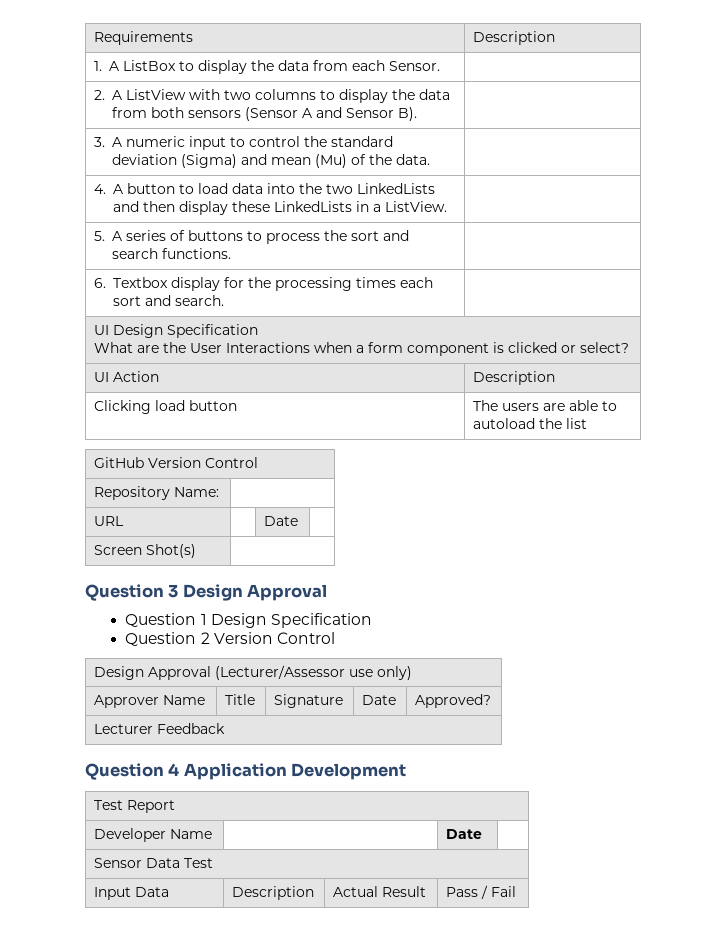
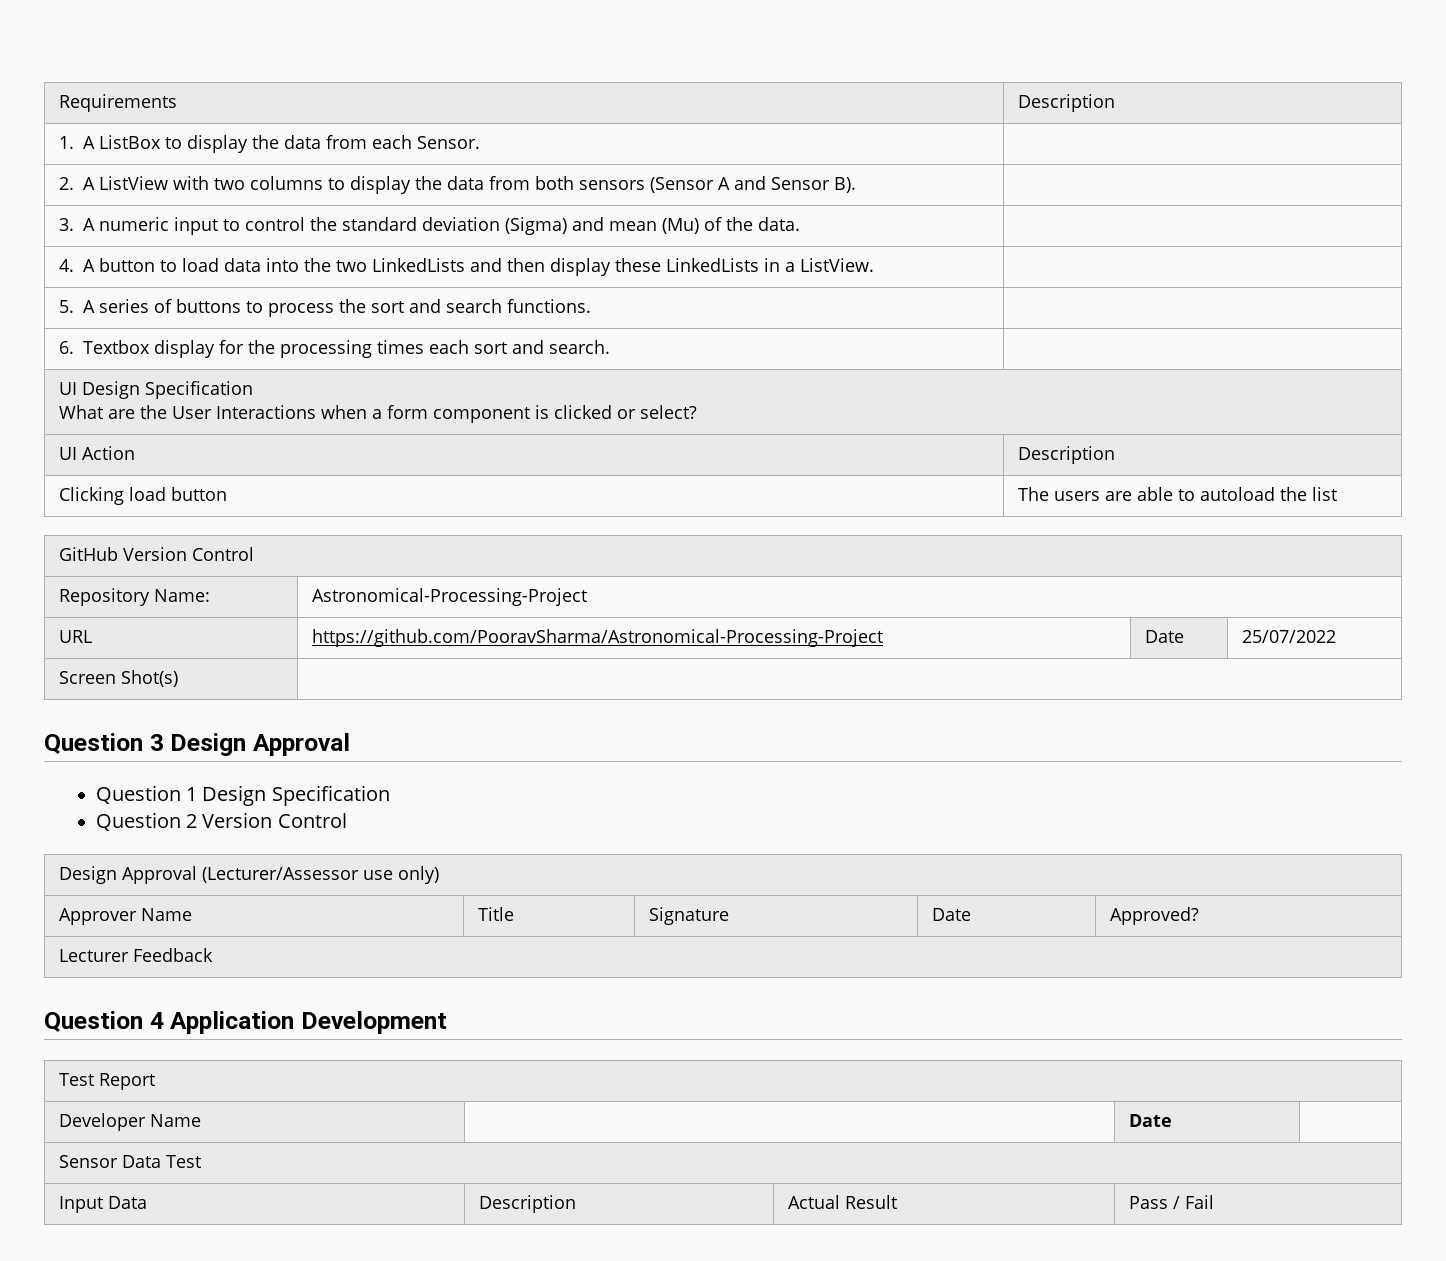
(220, 492) none -> [312,588,588,606] Astronomical-Processing-Project
[264,516,299,526] | Date | -> [312,629,884,647] [1145,630,1185,643] [1242,630,1337,643] https://github.com/PooravSharma/Astronomical-Processing-Project | Date | 25/07/2022

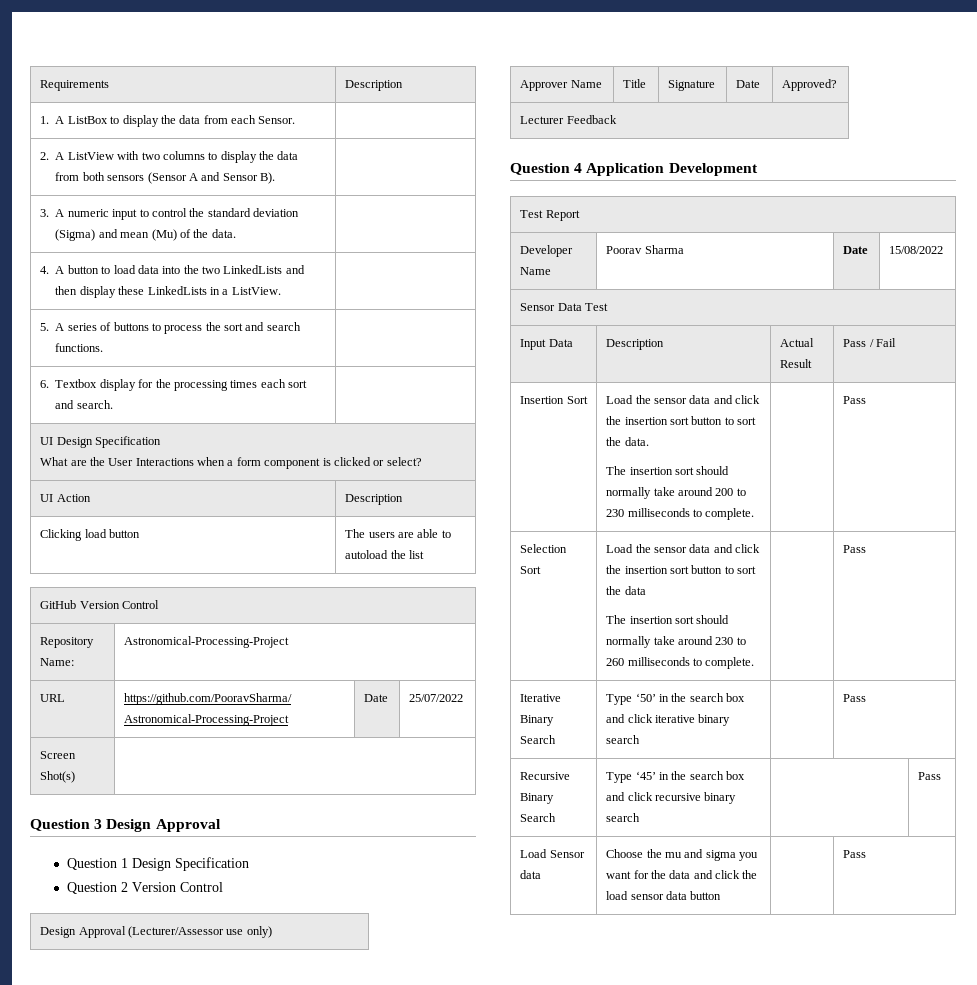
[1129,1114,1173,1127] | Date | -> [606,245,684,254] [843,246,869,254] [889,246,944,254] Poorav Sharma | Date | 15/08/2022
(1215, 1202) none -> [520,396,588,404] [606,395,761,404] [606,416,757,425] [606,437,649,446] [606,466,730,475] [606,487,746,499] [606,508,755,520] [843,396,867,404] [520,544,568,553] [520,566,542,574] [606,544,761,553] [606,565,757,574] [606,586,646,595] [606,615,730,624] [606,636,746,648] [606,657,755,669] [843,545,867,553] [520,694,562,702] [520,715,555,726] [520,735,557,744] [606,693,746,705] [606,714,731,726] [606,735,641,744] [843,694,867,702] [520,772,571,780] [520,793,555,804] [520,813,557,822] [606,771,746,783] [606,792,737,804] [606,813,641,822] [918,772,942,780] [520,849,585,858] [520,870,542,879] [606,849,759,861] [606,870,758,879] [606,891,722,900] [843,850,867,858] // Insertion Sort | Load the sensor data and click the insertion sort button to sort the data. // The insertion sort should normally take around 200 to 230 milliseconds to complete. | | Pass // Selection Sort | Load the sensor data and click the insertion sort button to sort the data // The insertion sort should normally take around 230 to 260 milliseconds to complete. | | Pass // Iterative Binary Search | Type ‘50’ in the search box and click iterative binary search | | Pass // Recursive Binary Search | Type ‘45’ in the search box and click recursive binary search | | Pass // Load Sensor data | Choose the mu and sigma you want for the data and click the load sensor data button | | Pass

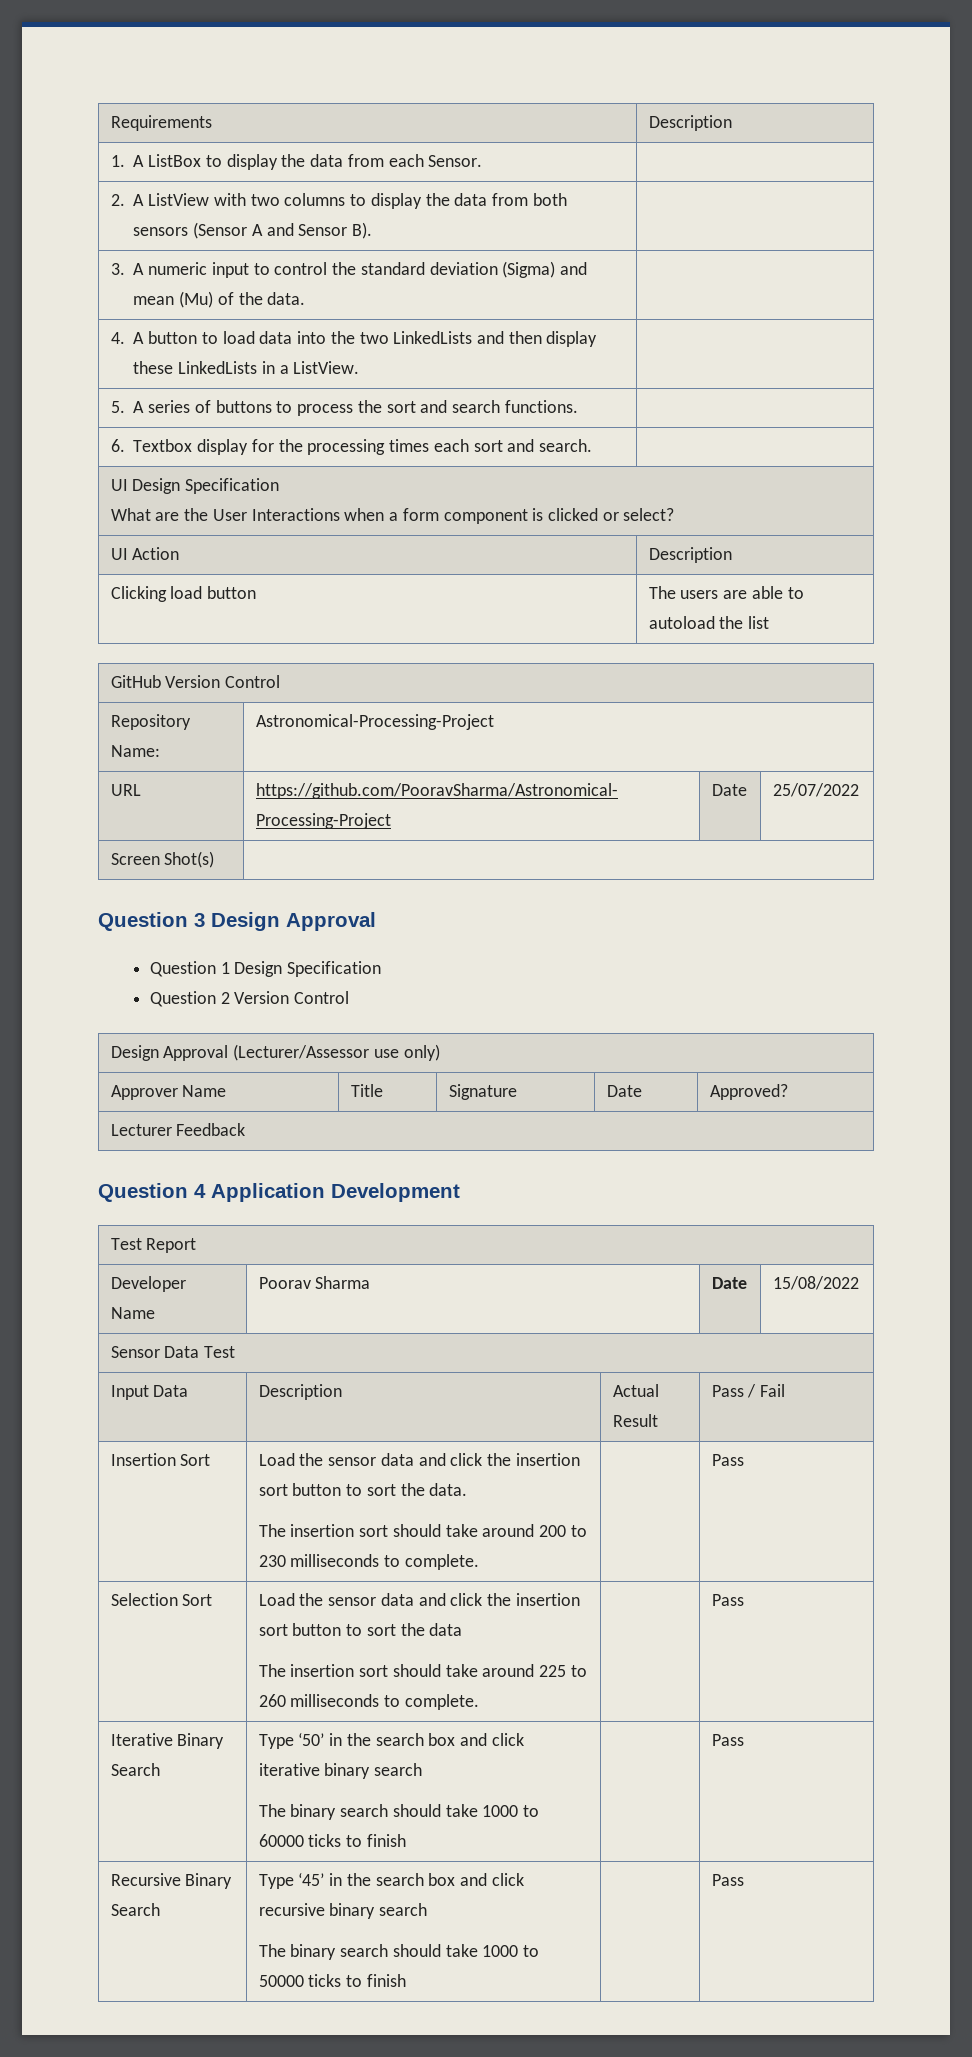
[606,487,652,499] normally -> (441, 1530) none
[606,636,734,648] normally take around 230 -> [445,1664,567,1677] take around 225
(641, 739) none -> [258,1804,540,1820] [258,1834,406,1847] // The binary search should take 1000 to 60000 ticks to finish
[918,772,942,780] [520,849,585,858] [520,870,542,879] [606,849,759,861] [606,870,758,879] [606,891,722,900] | | Pass // Load Sensor data | Choose the mu and sigma you want for the data and click the load sensor data button -> [258,1944,540,1960] [258,1974,406,1987] // The binary search should take 1000 to 50000 ticks to finish

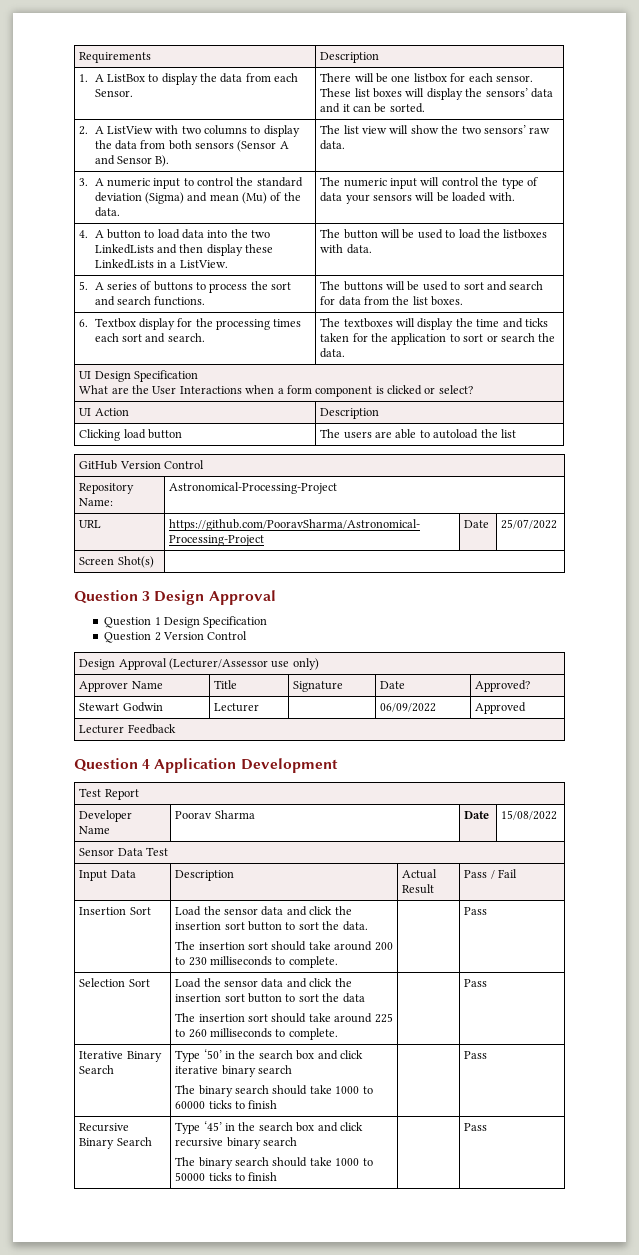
(483, 161) none -> [320,73,533,83] [320,88,553,100] [320,103,425,113] There will be one listbox for each sensor. These list boxes will display the sensors’ data and it can be sorted.
(373, 230) none -> [320,125,551,134] [320,140,346,150] The list view will show the two sensors’ raw data.
(306, 298) none -> [320,177,538,189] [320,192,515,204] The numeric input will control the type of data your sensors will be loaded with.
(360, 367) none -> [320,229,548,239] [320,244,372,254] The button will be used to load the listboxes with data.
(578, 406) none -> [320,281,544,291] [320,296,464,306] The buttons will be used to sort and search for data from the list boxes.
(593, 445) none -> [320,318,548,330] [320,333,556,345] [320,348,346,358] The textboxes will display the time and ticks taken for the application to sort or search the data.
(788, 1092) none -> [79,702,163,712] [214,703,260,712] [380,703,437,712] [475,702,527,714] // Stewart Godwin | Lecturer | | 06/09/2022 | Approved

